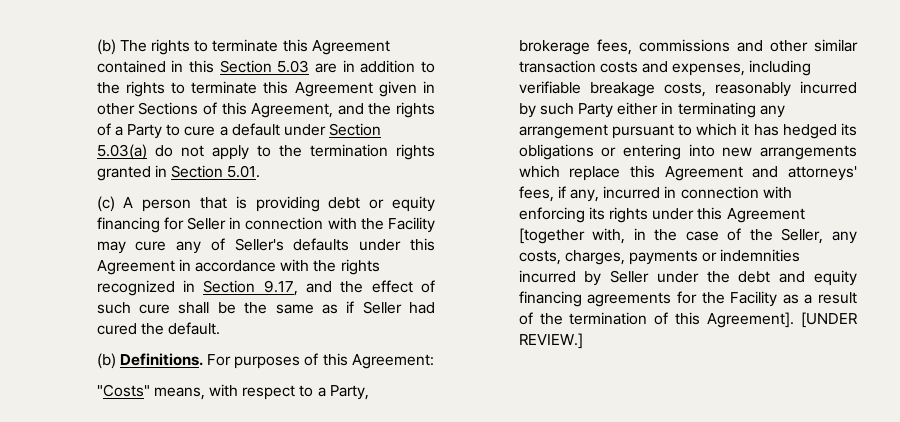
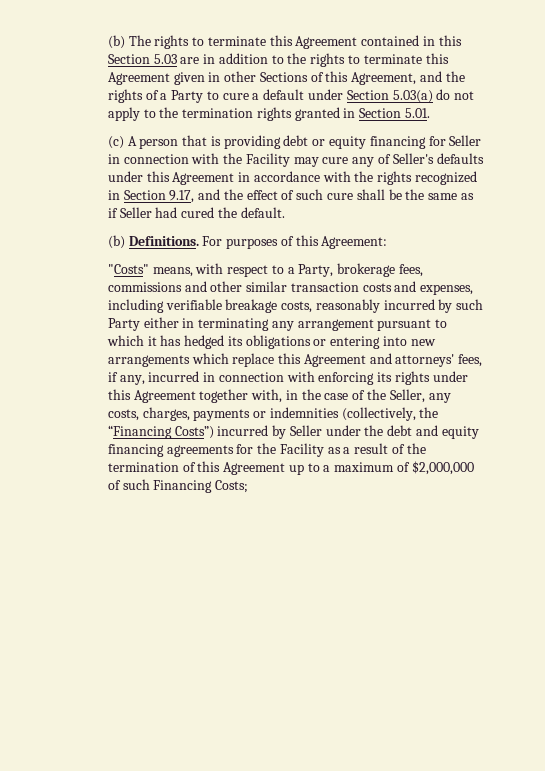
[518,228,585,244] [together -> [199,389,249,403] together
(801, 255) none -> [341,407,439,421] [107,425,214,439] (collectively, the “Financing Costs”)
[707,312,858,328] [518,333,583,349] Agreement]. [UNDER REVIEW.] -> [223,461,474,475] [107,479,249,493] Agreement up to a maximum of $2,000,000 of such Financing Costs;

